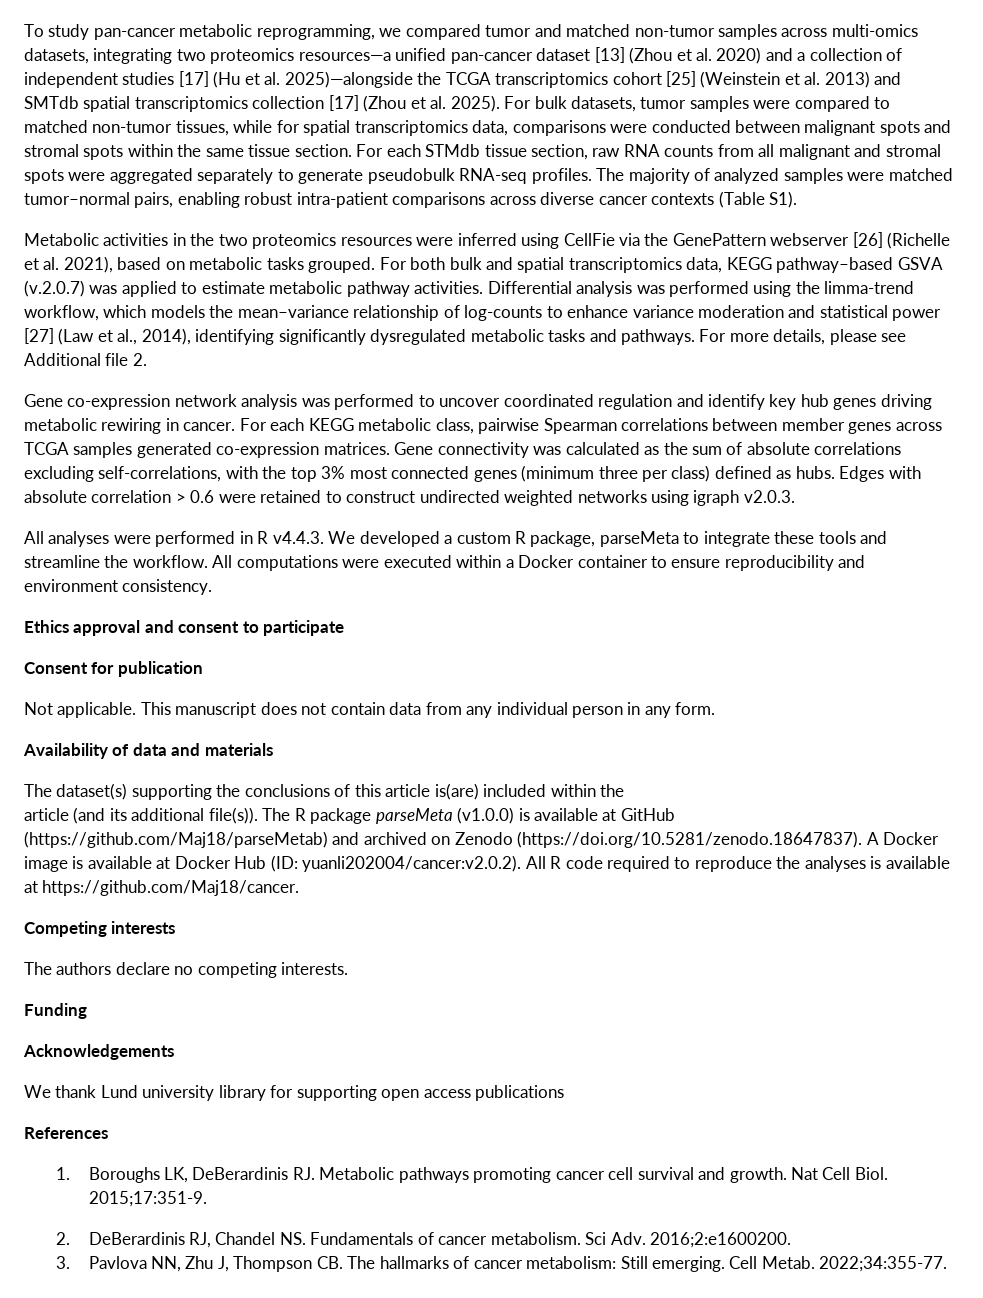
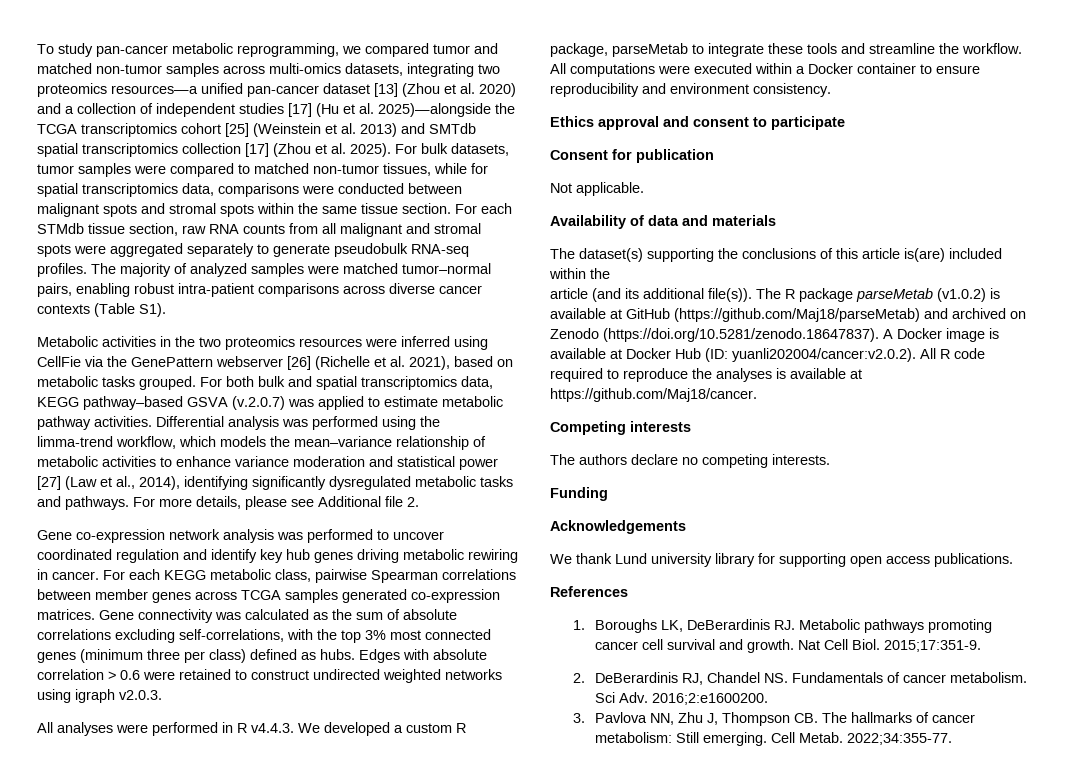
[464,305,543,321] log-counts -> [37,456,156,467] metabolic activities
[599,531,679,547] parseMeta -> [612,43,688,57] parseMetab
[140,702,716,718] This manuscript does not contain data from any individual person in any form. -> (644, 189) none
[375,807,515,824] parseMeta (v1.0.0) -> [856,288,986,302] parseMetab (v1.0.2)
[475,1085,565,1101] publications -> [934,553,1013,567] publications.

